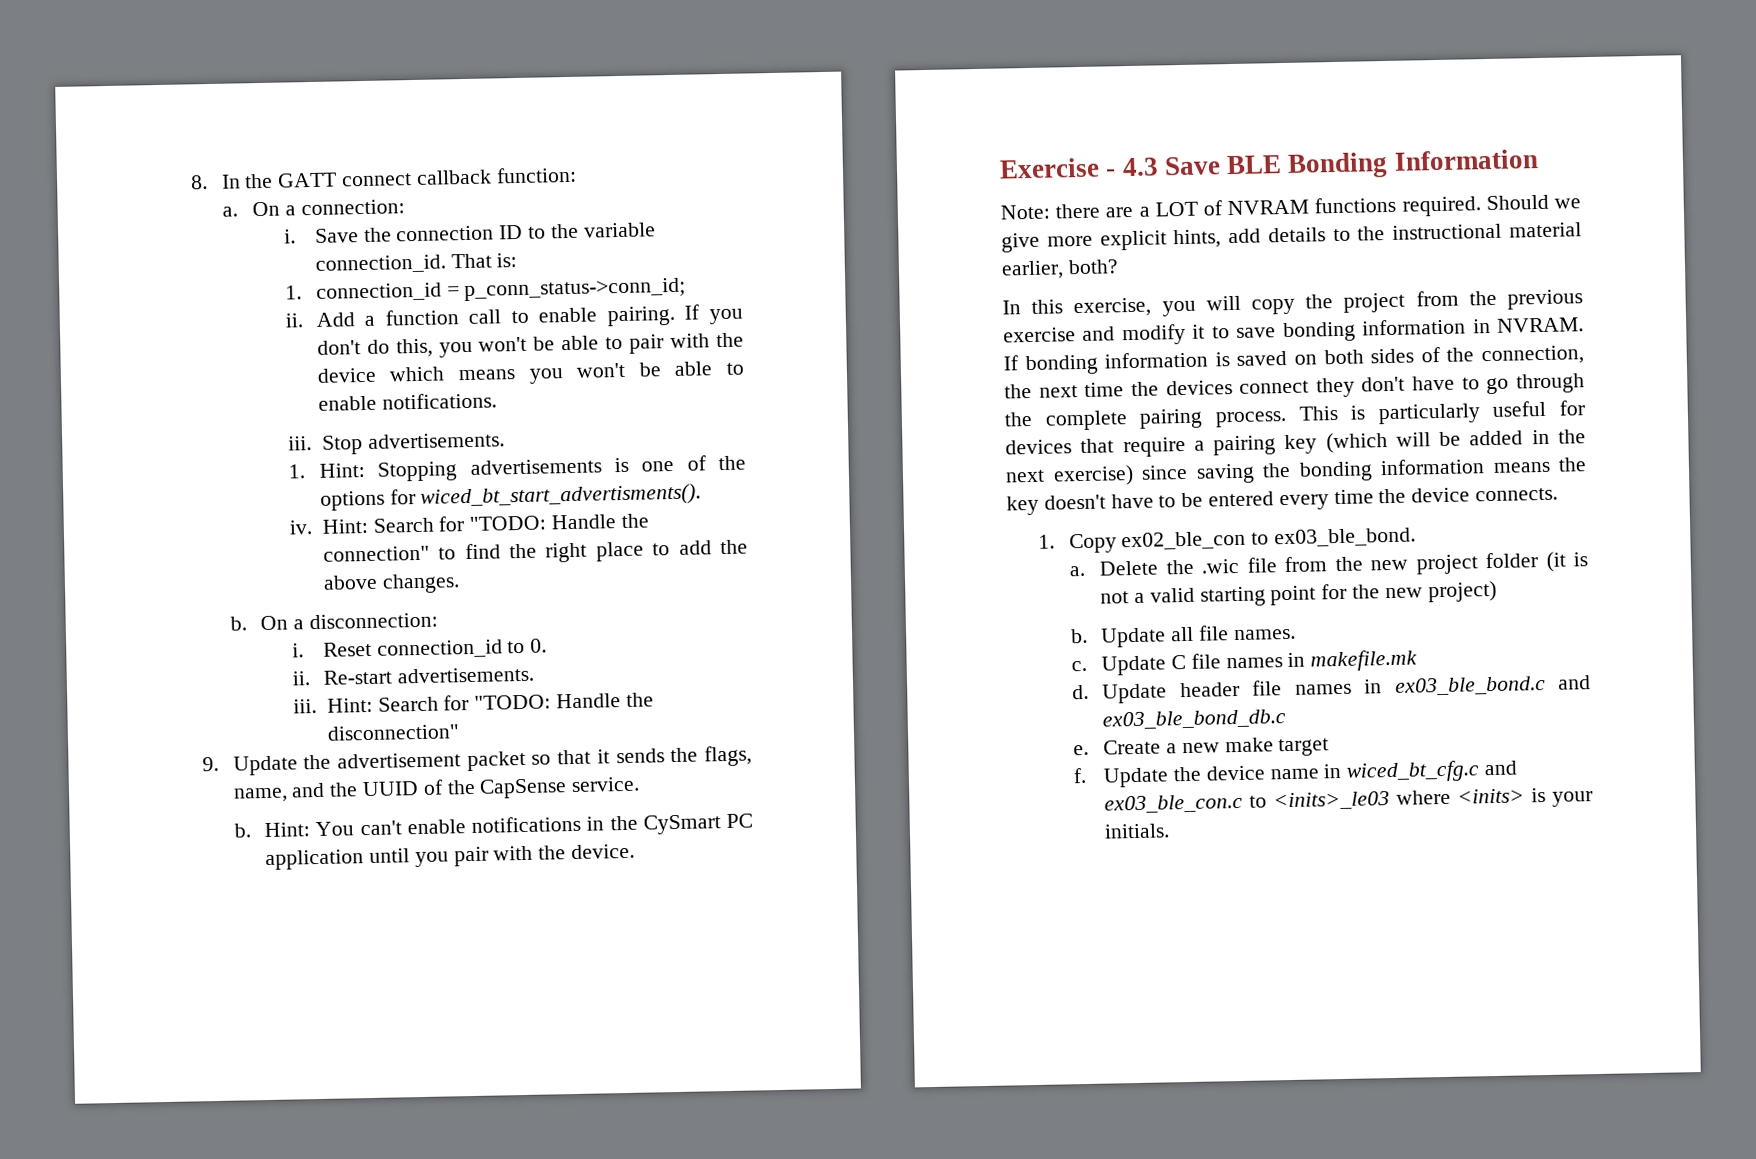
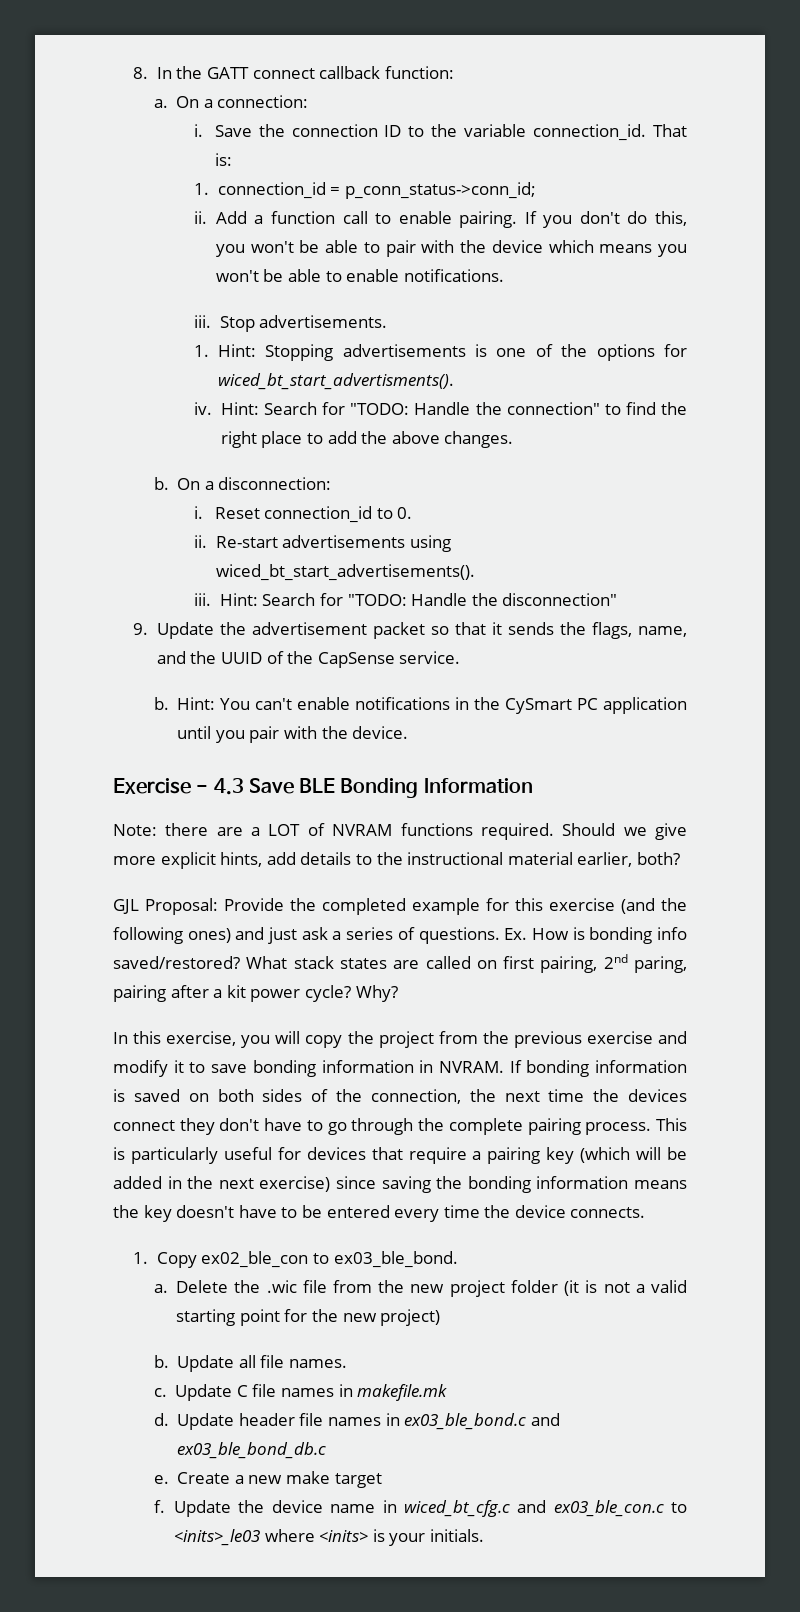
[396,666,534,684] advertisements. -> [282,535,452,552] [215,564,475,581] advertisements using wiced_bt_start_advertisements().
(1119, 267) none -> [113,898,687,915] [113,927,687,944] [113,954,687,973] [113,985,398,1002] // GJL Proposal: Provide the completed example for this exercise (and the following ones) and just ask a series of questions. Ex. How is bonding info saved/restored? What stack states are called on first pairing, 2nd paring, pairing after a kit power cycle? Why?

